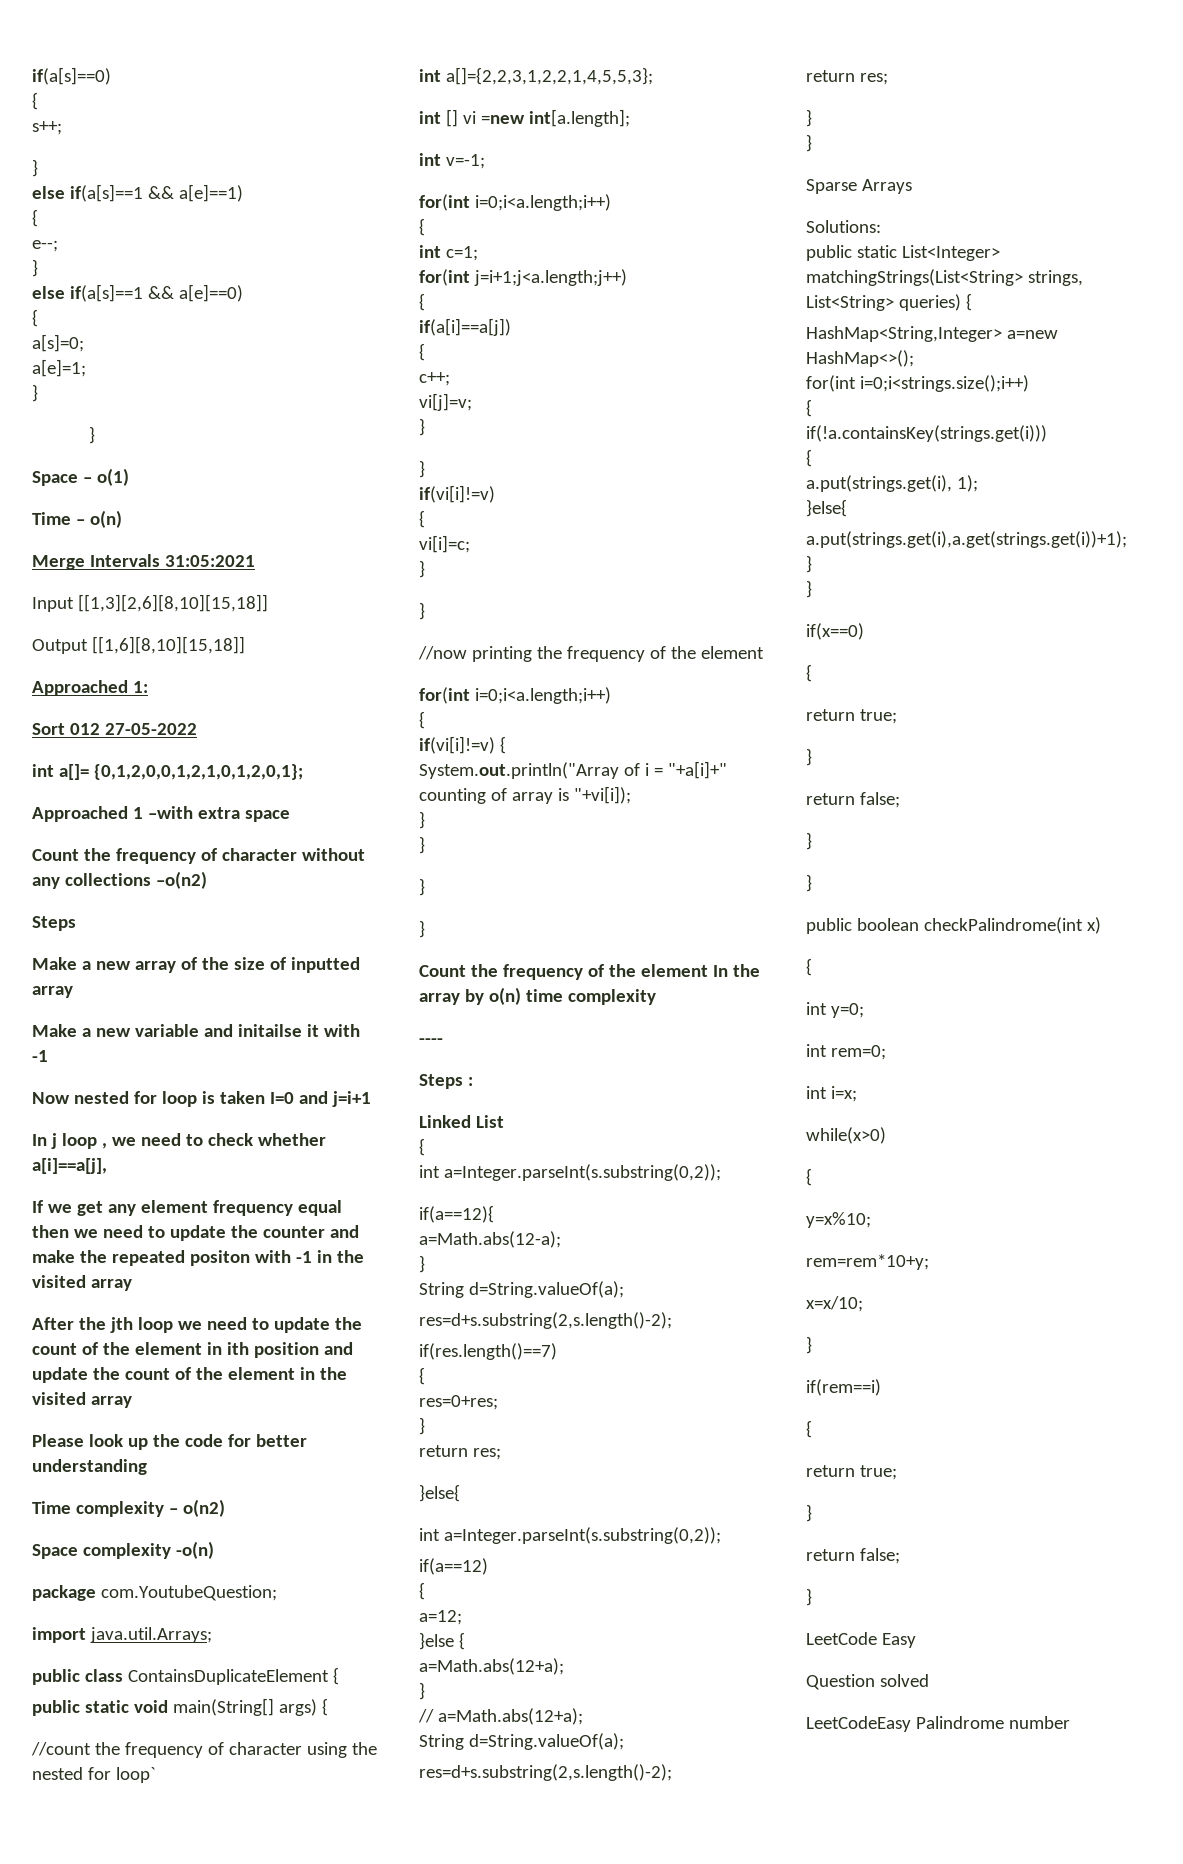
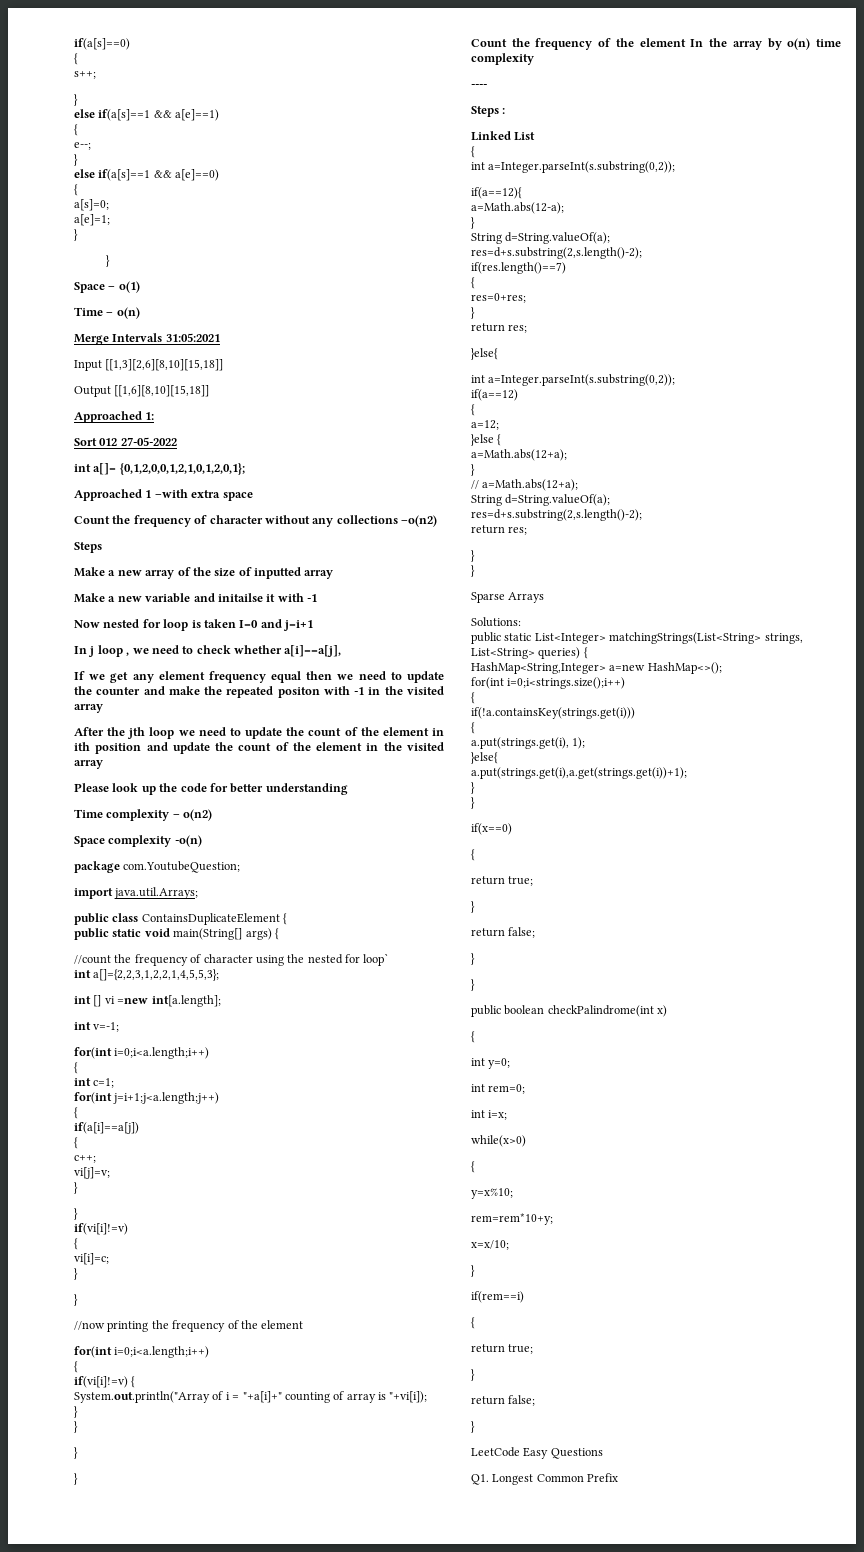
[806,1674,929,1690] [806,1716,1070,1732] // Question solved // LeetCodeEasy Palindrome number -> [550,1448,603,1459] [471,1473,619,1485] Questions // Q1. Longest Common Prefix

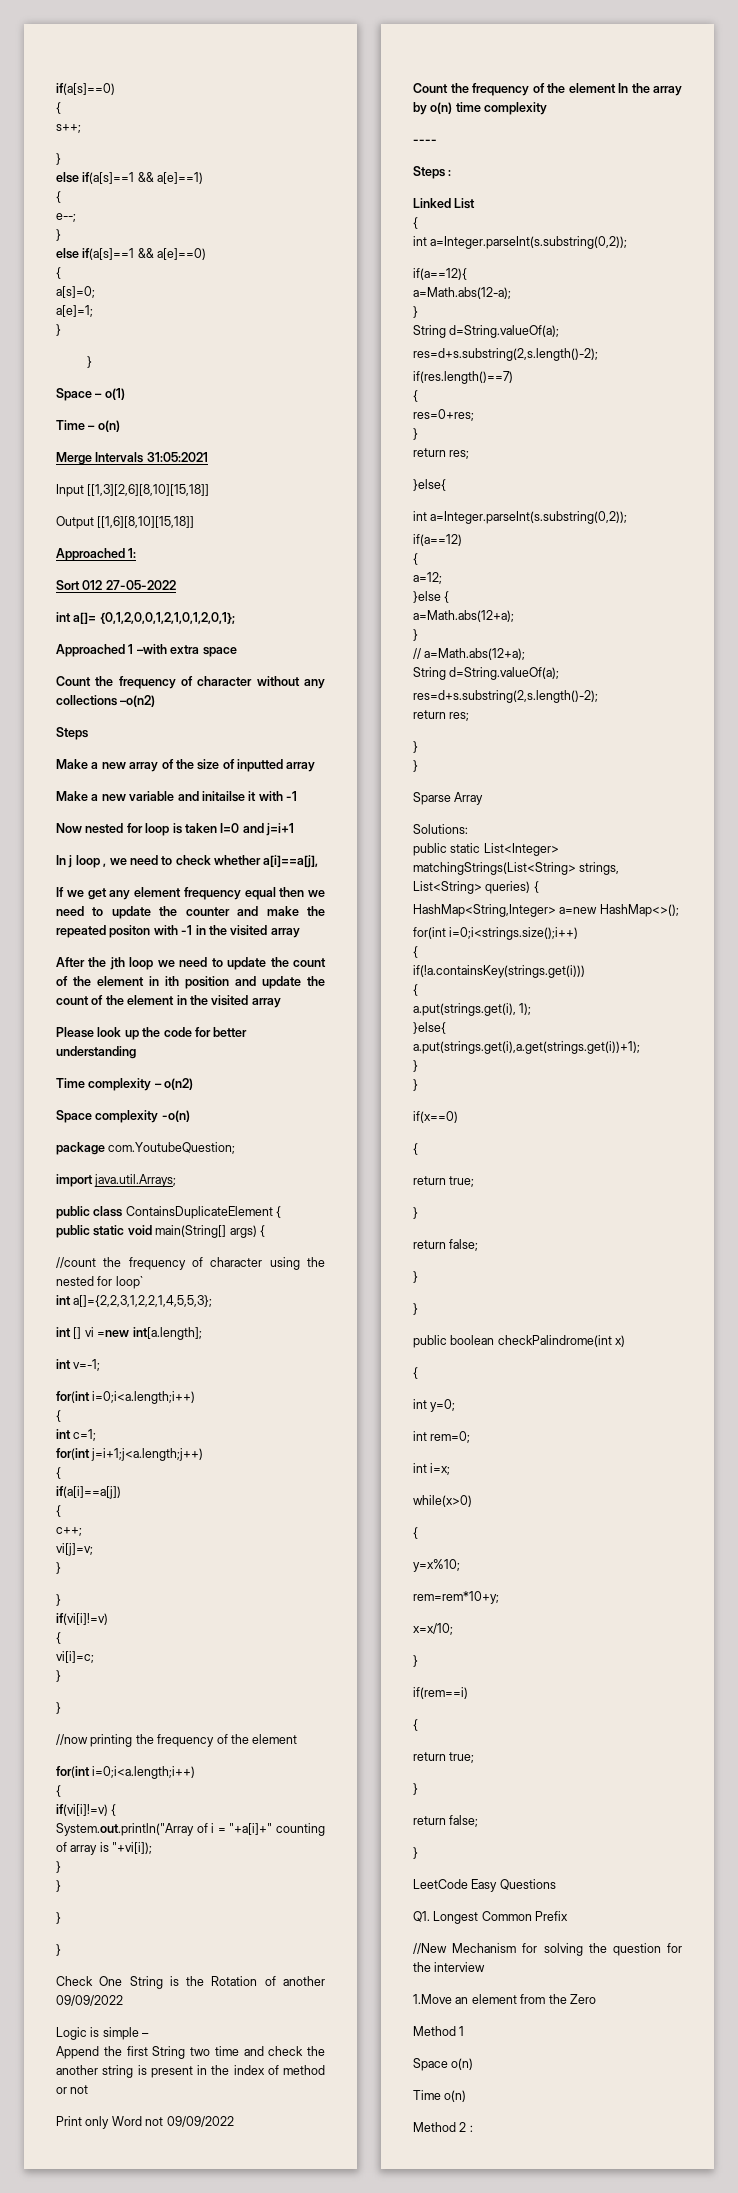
(78, 1479) none -> [56,1976,325,1989] [56,1995,123,2006] [56,2027,150,2040] [56,2046,325,2059] [56,2065,325,2078] [56,2085,89,2094] [56,2116,234,2129] // Check One String is the Rotation of another 09/09/2022 // Logic is simple – // Append the first String two time and check the another string is present in the index of method or not // Print only Word not 09/09/2022
[508,592,545,603] Arrays -> [454,792,484,805] Array
(619, 1477) none -> [413,1943,682,1956] [413,1962,486,1972] [413,1994,596,2004] [413,2026,465,2036] [413,2058,474,2071] [413,2090,467,2102] [413,2122,473,2132] // //New Mechanism for solving the question for the interview // 1.Move an element from the Zero // Method 1 // Space o(n) // Time o(n) // Method 2 :

